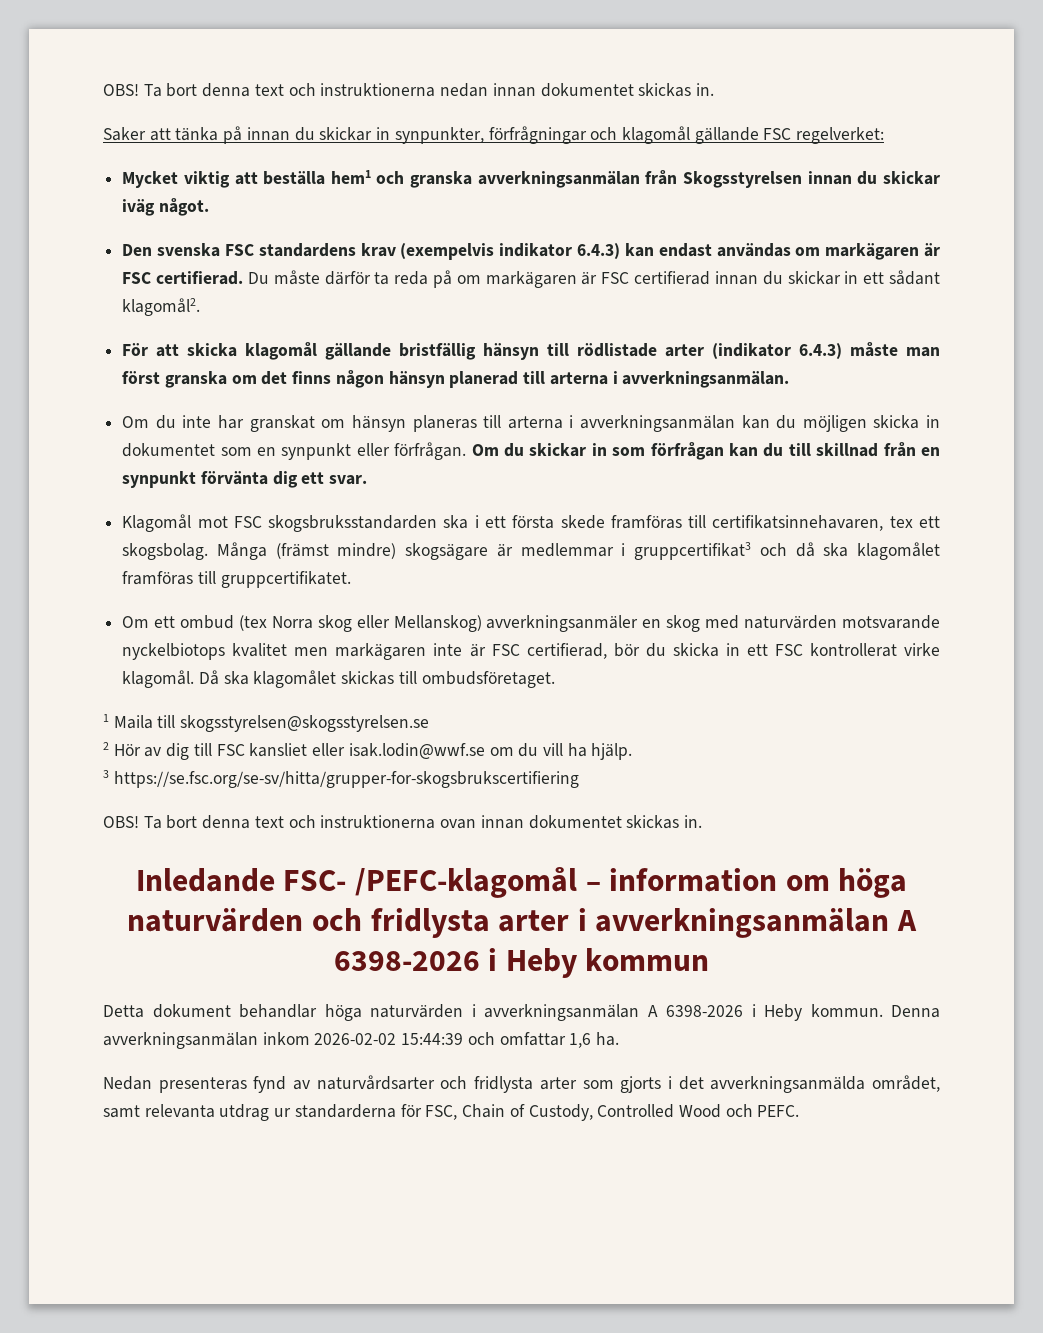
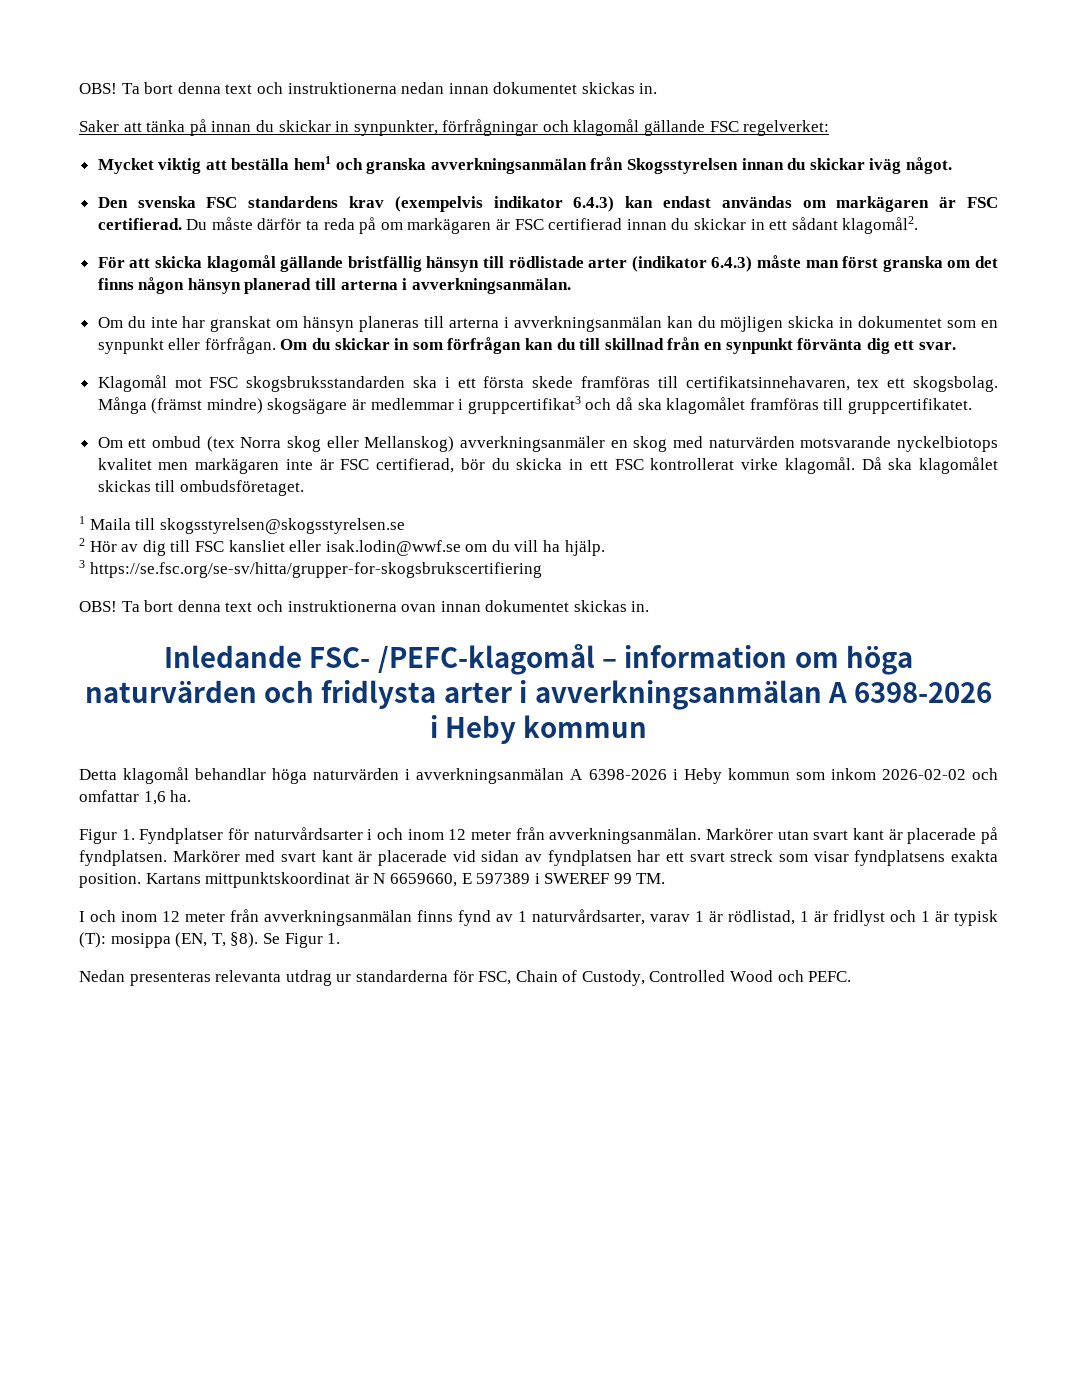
[152,1004,231,1018] dokument -> [123,767,190,784] klagomål
[810,1004,940,1018] [103,1032,258,1049] kommun. Denna avverkningsanmälan -> [727,768,825,780] kommun som
[401,1033,464,1045] 15:44:39 -> (966, 774) none
[103,1075,941,1093] [103,1105,140,1118] Nedan presenteras fynd av naturvårdsarter och fridlysta arter som gjorts i det avverkningsanmälda området, samt -> [79,827,998,844] [79,850,998,866] [79,872,666,888] [79,909,998,926] [79,932,341,948] [79,970,211,986] Figur 1. Fyndplatser för naturvårdsarter i och inom 12 meter från avverkningsanmälan. Markörer utan svart kant är placerade på fyndplatsen. Markörer med svart kant är placerade vid sidan av fyndplatsen har ett svart streck som visar fyndplatsens exakta position. Kartans mittpunktskoordinat är N 6659660, E 597389 i SWEREF 99 TM. // I och inom 12 meter från avverkningsanmälan finns fynd av 1 naturvårdsarter, varav 1 är rödlistad, 1 är fridlyst och 1 är typisk (T): mosippa (EN, T, §8). Se Figur 1. // Nedan presenteras

